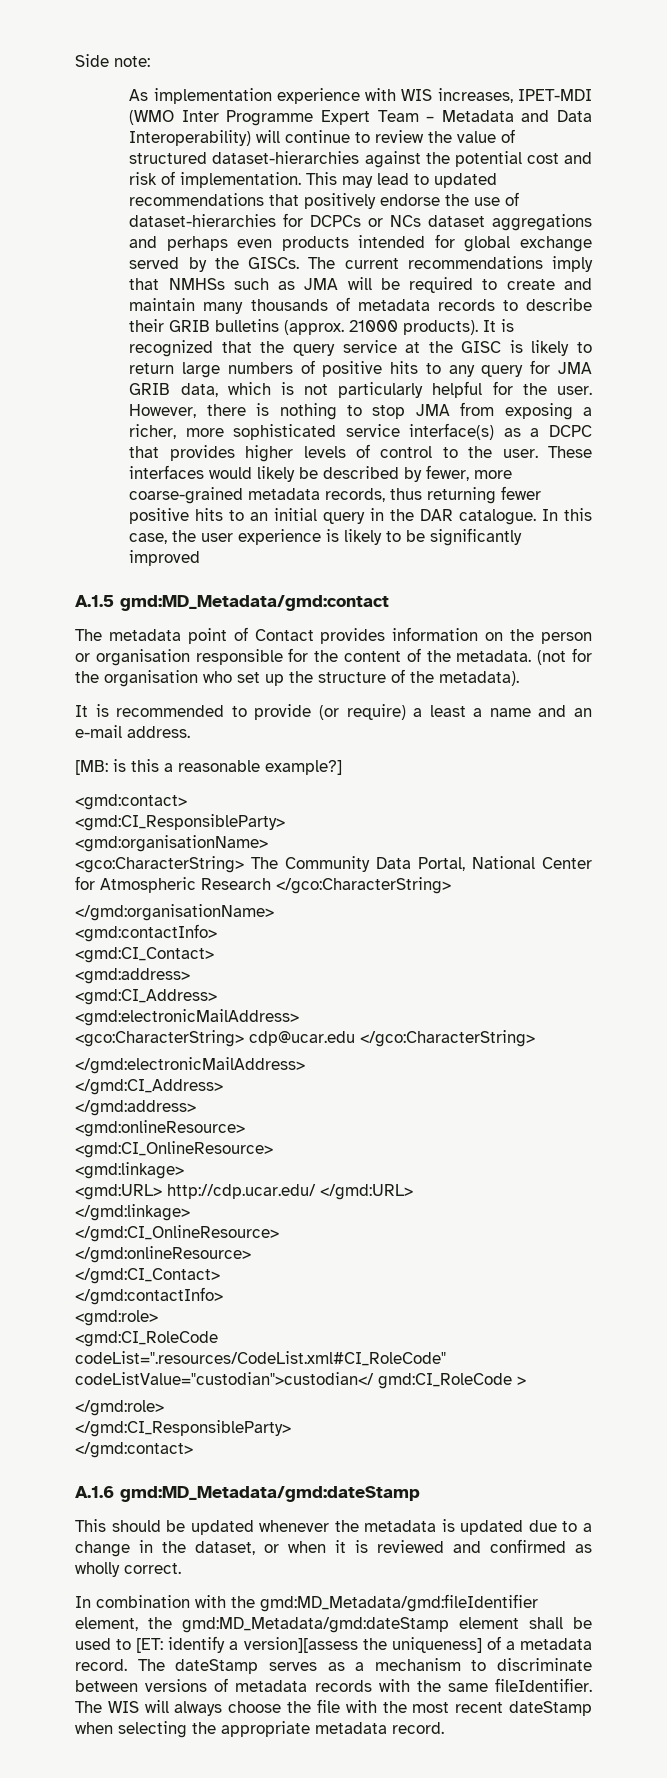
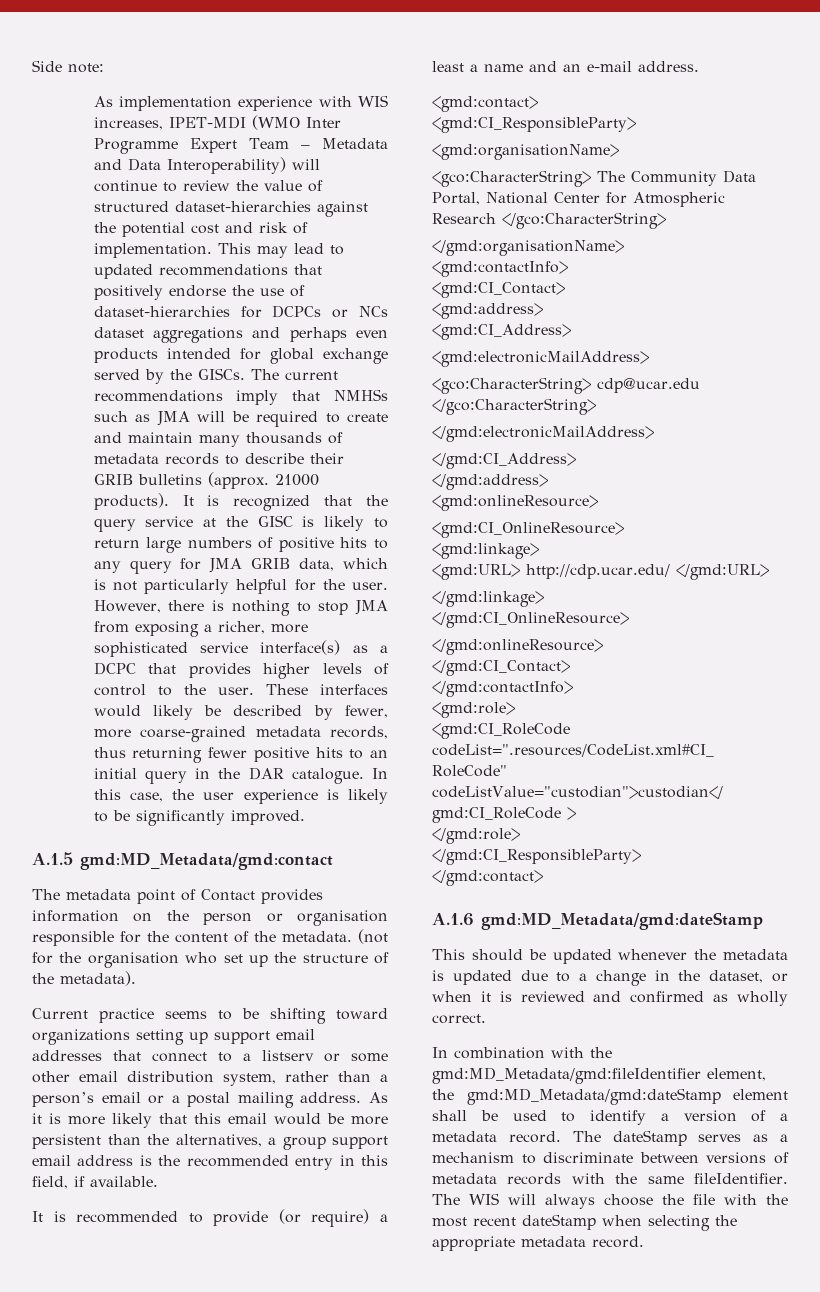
[129,550,201,566] improved -> [230,810,305,825] improved.
(519, 678) none -> [32,1008,388,1024] [32,1029,315,1045] [32,1050,388,1062] [32,1071,388,1086] [32,1092,388,1108] [32,1113,388,1128] [32,1134,388,1150] [32,1155,388,1170] [32,1176,158,1189] // Current practice seems to be shifting toward organizations setting up support email addresses that connect to a listserv or some other email distribution system, rather than a person’s email or a postal mailing address. As it is more likely that this email would be more persistent than the alternatives, a group support email address is the recommended entry in this field, if available.
[75,759,342,775] // [MB: is this a reasonable example?] -> (699, 66) none
[136,1638,164,1653] [ET: -> (576, 1117) none
[243,1637,482,1653] version][assess the uniqueness] -> [683,1110,737,1122] version

